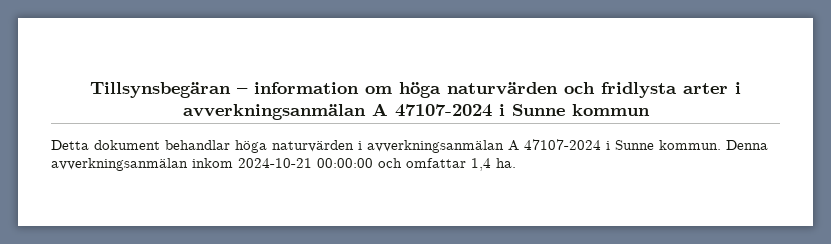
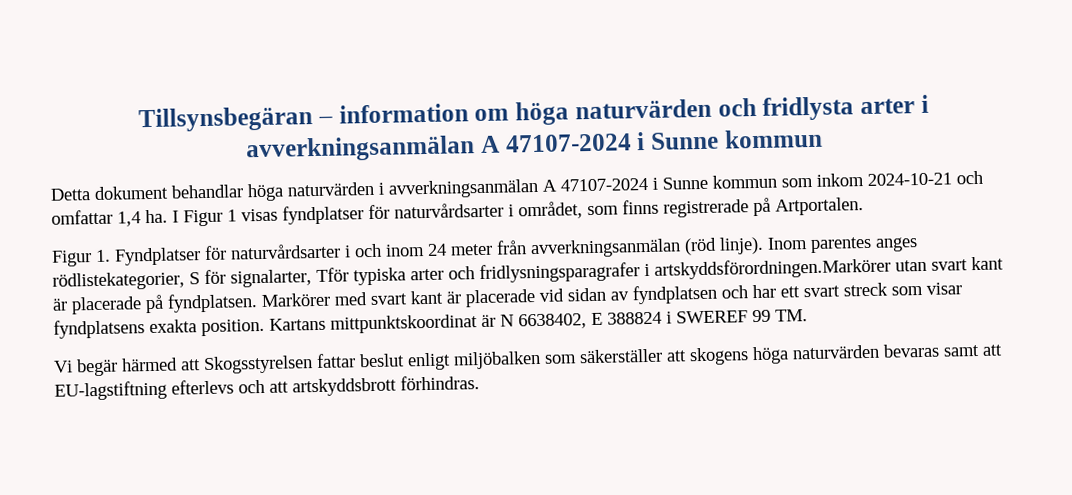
[659,140,768,150] [51,158,188,171] kommun. Denna avverkningsanmälan -> [712,174,813,189] kommun som
[317,158,373,168] 00:00:00 -> (952, 179) none
(516, 163) none -> [172,197,864,227] [51,236,918,267] [52,256,1004,291] [52,282,962,315] [53,309,808,339] [53,343,1003,377] [54,375,480,401] I Figur 1 visas fyndplatser för naturvårdsarter i området, som finns registrerade på Artportalen. // Figur 1. Fyndplatser för naturvårdsarter i och inom 24 meter från avverkningsanmälan (röd linje). Inom parentes anges rödlistekategorier, S för signalarter, Tför typiska arter och fridlysningsparagrafer i artskyddsförordningen.Markörer utan svart kant är placerade på fyndplatsen. Markörer med svart kant är placerade vid sidan av fyndplatsen och har ett svart streck som visar fyndplatsens exakta position. Kartans mittpunktskoordinat är N 6638402, E 388824 i SWEREF 99 TM. // Vi begär härmed att Skogsstyrelsen fattar beslut enligt miljöbalken som säkerställer att skogens höga naturvärden bevaras samt att EU-lagstiftning efterlevs och att artskyddsbrott förhindras.

